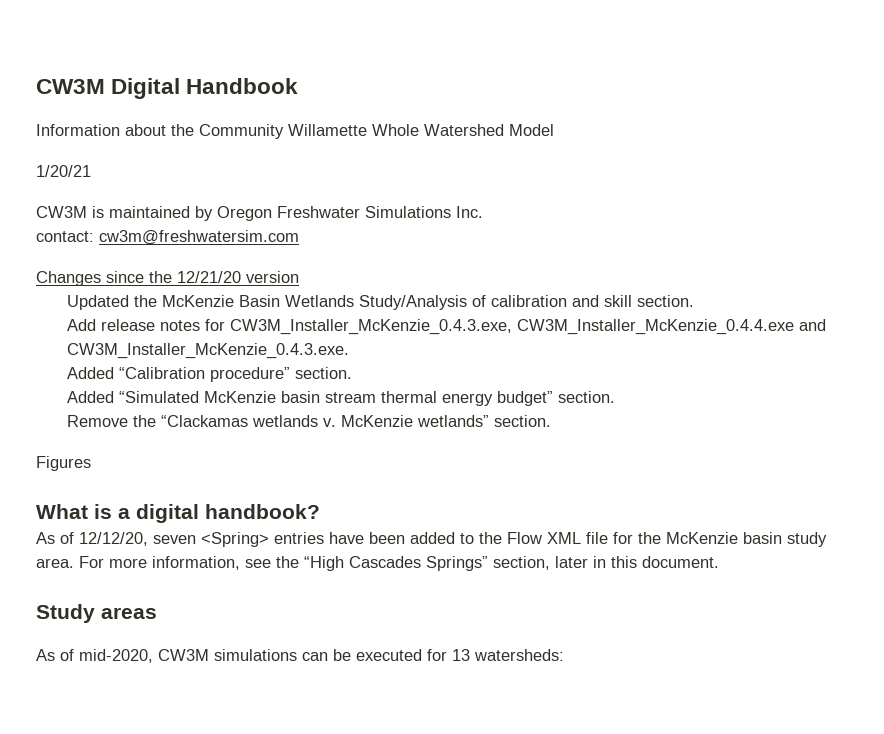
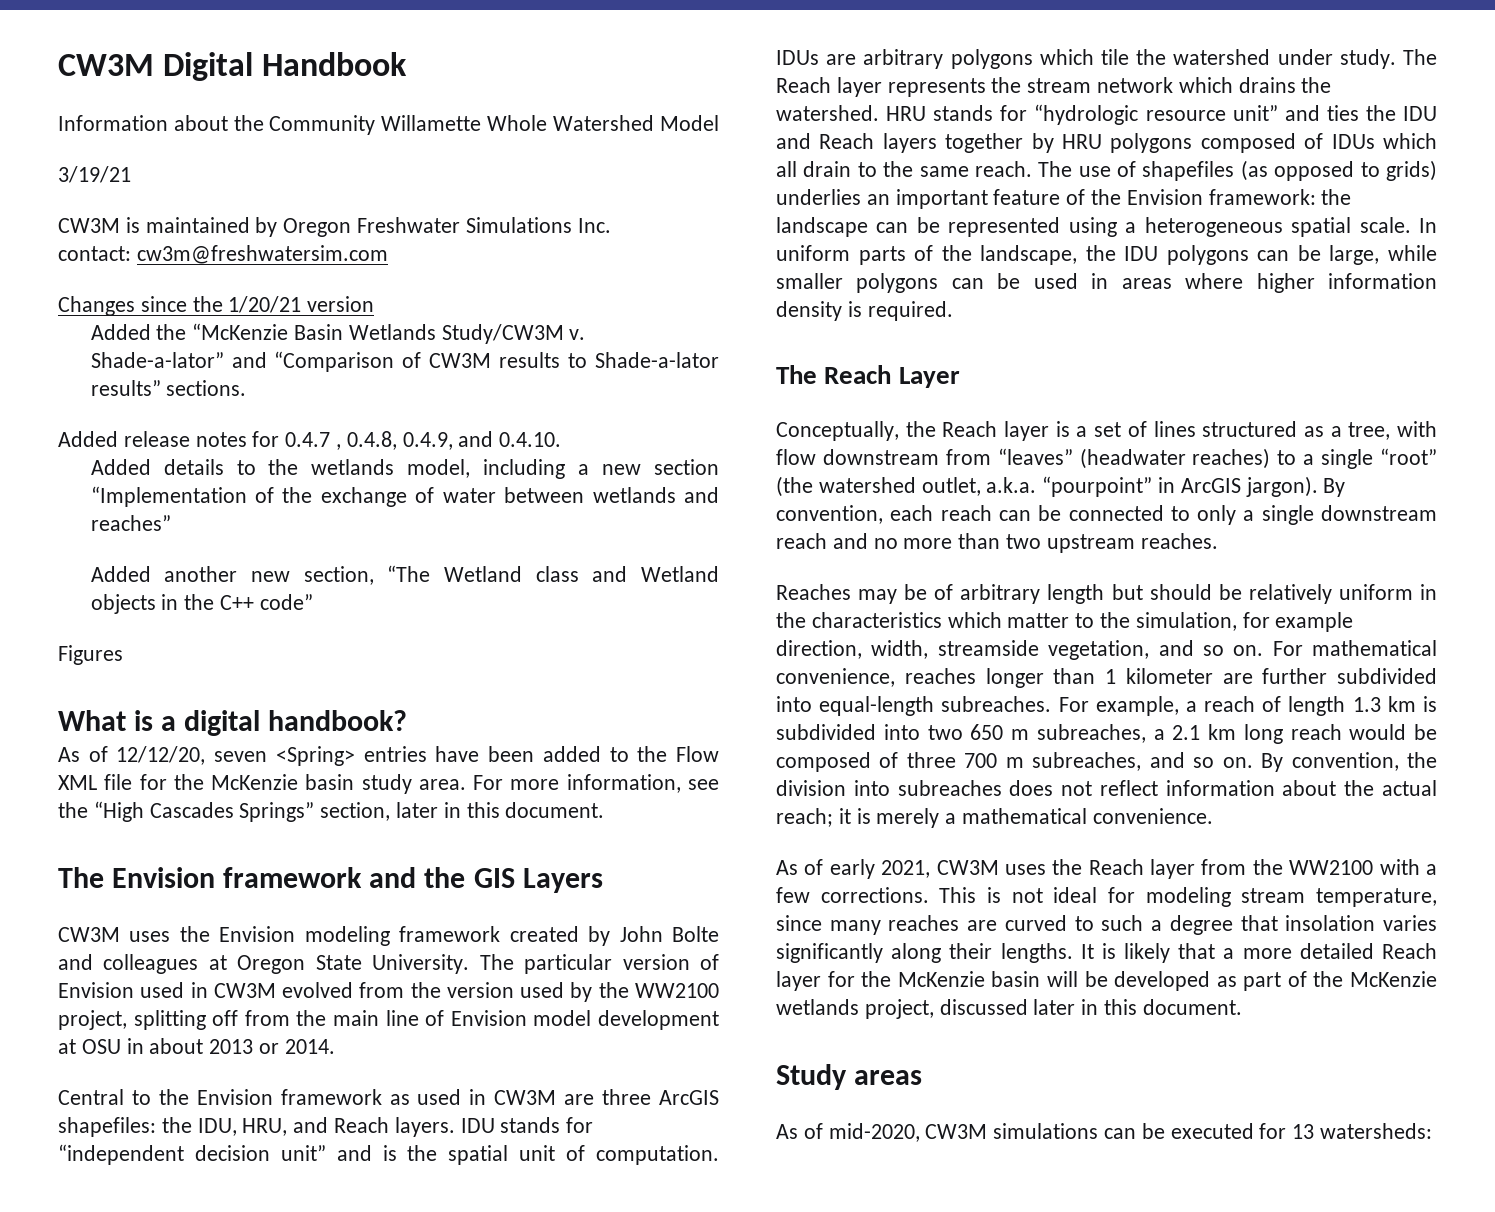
[36,165,91,177] 1/20/21 -> [58,166,131,183] 3/19/21
[177,271,241,283] 12/21/20 -> [228,296,302,313] 1/20/21
[66,295,694,310] [66,319,826,335] [66,343,349,359] [66,367,352,382] [66,391,615,406] [66,415,551,427] Updated the McKenzie Basin Wetlands Study/Analysis of calibration and skill section. // Add release notes for CW3M_Installer_McKenzie_0.4.3.exe, CW3M_Installer_McKenzie_0.4.4.exe and CW3M_Installer_McKenzie_0.4.3.exe. // Added “Calibration procedure” section. // Added “Simulated McKenzie basin stream thermal energy budget” section. // Remove the “Clackamas wetlands v. McKenzie wetlands” section. -> [90,323,586,344] [90,351,720,372] [90,380,247,396] [58,431,562,450] [90,459,719,479] [90,486,719,507] [90,515,171,531] [90,565,719,585] [90,594,313,614] Added the “McKenzie Basin Wetlands Study/CW3M v. Shade-a-lator” and “Comparison of CW3M results to Shade-a-lator results” sections. // Added release notes for 0.4.7 , 0.4.8, 0.4.9, and 0.4.10. // Added details to the wetlands model, including a new section “Implementation of the exchange of water between wetlands and reaches” // Added another new section, “The Wetland class and Wetland objects in the C++ code”
(719, 562) none -> [58,867,603,893] [58,926,720,946] [58,954,720,974] [58,982,719,1002] [58,1010,719,1030] [58,1038,335,1054] [58,1089,719,1105] [58,1117,594,1137] [58,1144,720,1165] [776,49,1437,69] [776,77,1332,97] [776,104,1437,125] [776,133,1437,153] [776,160,1437,181] [776,189,1352,209] [776,217,1437,237] [776,245,1437,265] [776,273,1437,293] [776,301,953,321] [776,365,960,388] [776,421,1437,441] [776,448,1437,469] [776,476,1346,497] [776,505,1437,525] [776,533,1218,553] [776,584,1437,604] [776,612,1354,632] [776,640,1437,660] [776,668,1437,688] [776,696,1437,716] [776,724,1437,744] [776,752,1437,772] [776,780,1437,796] [776,808,1213,828] [776,859,1437,879] [776,887,1437,907] [776,915,1437,935] [776,943,1437,963] [776,971,1437,991] [776,999,1242,1019] // The Envision framework and the GIS Layers // CW3M uses the Envision modeling framework created by John Bolte and colleagues at Oregon State University. The particular version of Envision used in CW3M evolved from the version used by the WW2100 project, splitting off from the main line of Envision model development at OSU in about 2013 or 2014. // Central to the Envision framework as used in CW3M are three ArcGIS shapefiles: the IDU, HRU, and Reach layers. IDU stands for “independent decision unit” and is the spatial unit of computation. IDUs are arbitrary polygons which tile the watershed under study. The Reach layer represents the stream network which drains the watershed. HRU stands for “hydrologic resource unit” and ties the IDU and Reach layers together by HRU polygons composed of IDUs which all drain to the same reach. The use of shapefiles (as opposed to grids) underlies an important feature of the Envision framework: the landscape can be represented using a heterogeneous spatial scale. In uniform parts of the landscape, the IDU polygons can be large, while smaller polygons can be used in areas where higher information density is required. // The Reach Layer // Conceptually, the Reach layer is a set of lines structured as a tree, with flow downstream from “leaves” (headwater reaches) to a single “root” (the watershed outlet, a.k.a. “pourpoint” in ArcGIS jargon). By convention, each reach can be connected to only a single downstream reach and no more than two upstream reaches. // Reaches may be of arbitrary length but should be relatively uniform in the characteristics which matter to the simulation, for example direction, width, streamside vegetation, and so on. For mathematical convenience, reaches longer than 1 kilometer are further subdivided into equal-length subreaches. For example, a reach of length 1.3 km is subdivided into two 650 m subreaches, a 2.1 km long reach would be composed of three 700 m subreaches, and so on. By convention, the division into subreaches does not reflect information about the actual reach; it is merely a mathematical convenience. // As of early 2021, CW3M uses the Reach layer from the WW2100 with a few corrections. This is not ideal for modeling stream temperature, since many reaches are curved to such a degree that insolation varies significantly along their lengths. It is likely that a more detailed Reach layer for the McKenzie basin will be developed as part of the McKenzie wetlands project, discussed later in this document.

